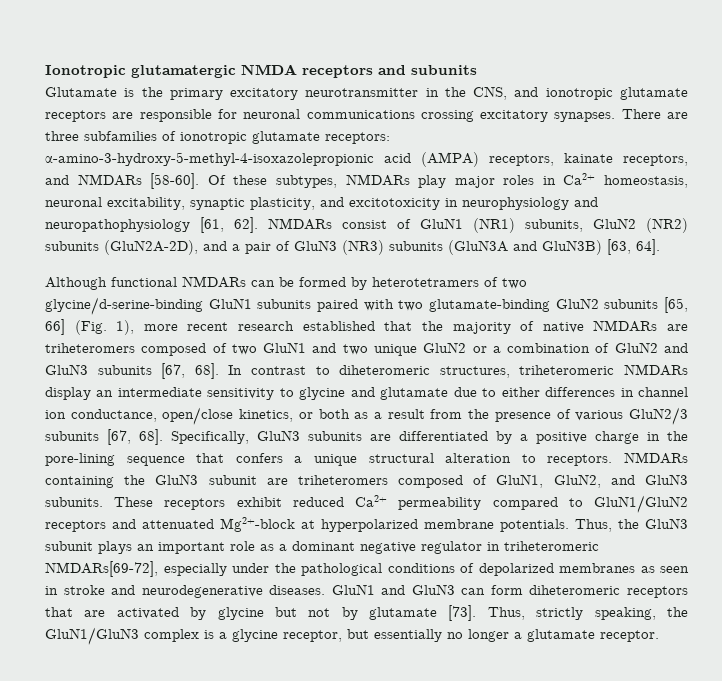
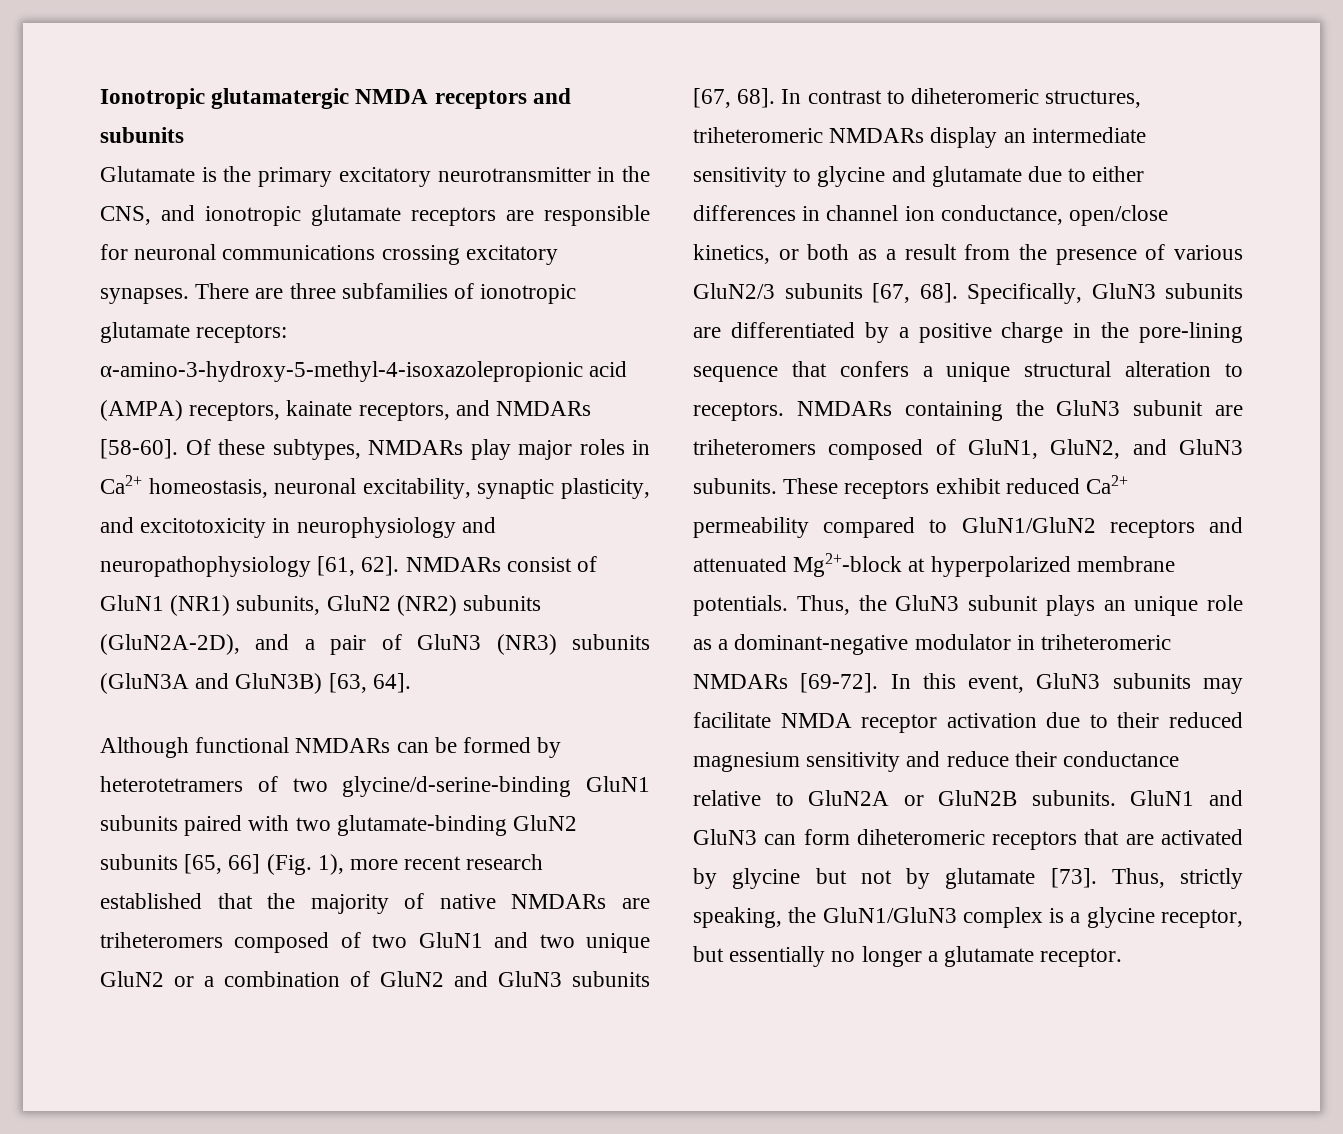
[158,542,225,554] important -> [1134,596,1199,616] unique
[292,541,599,554] [45,561,689,577] [45,585,326,598] dominant negative regulator in triheteromeric NMDARs[69-72], especially under the pathological conditions of depolarized membranes as seen in stroke and neurodegenerative diseases. -> [734,634,1172,655] [693,673,1243,694] [693,712,1243,733] [693,751,1180,772] [693,790,1116,806] dominant-negative modulator in triheteromeric NMDARs [69-72]. In this event, GluN3 subunits may facilitate NMDA receptor activation due to their reduced magnesium sensitivity and reduce their conductance relative to GluN2A or GluN2B subunits.

